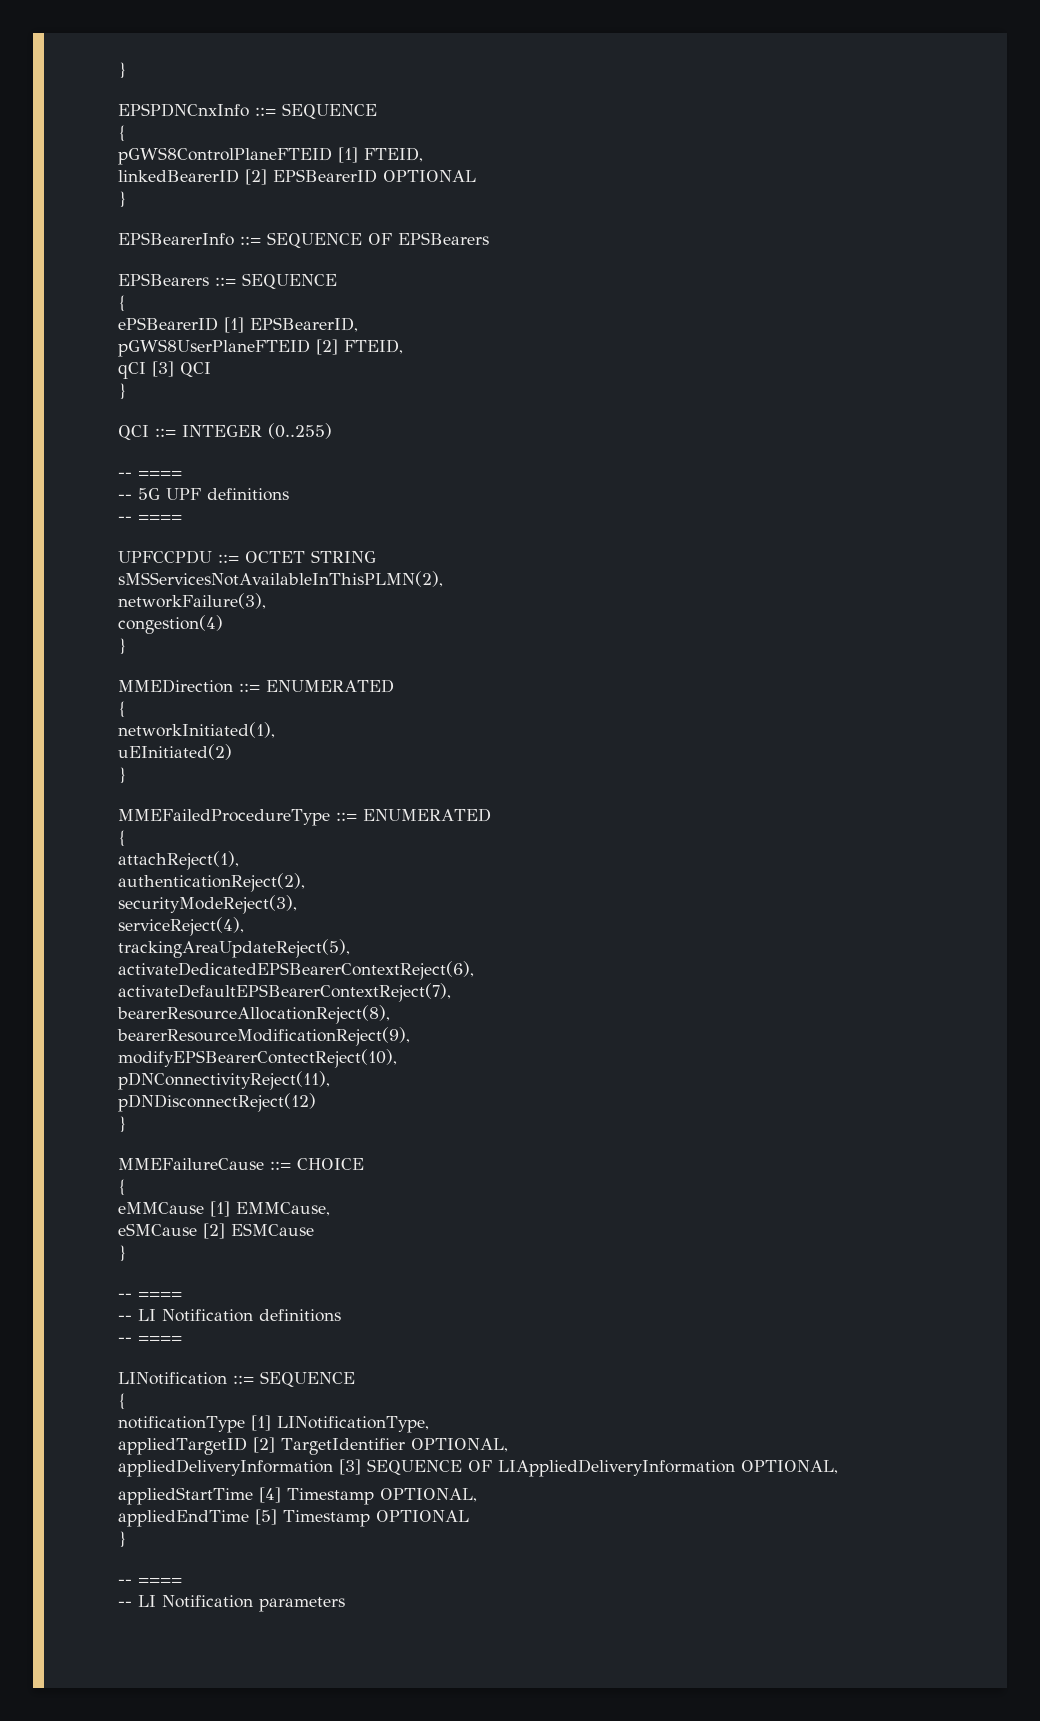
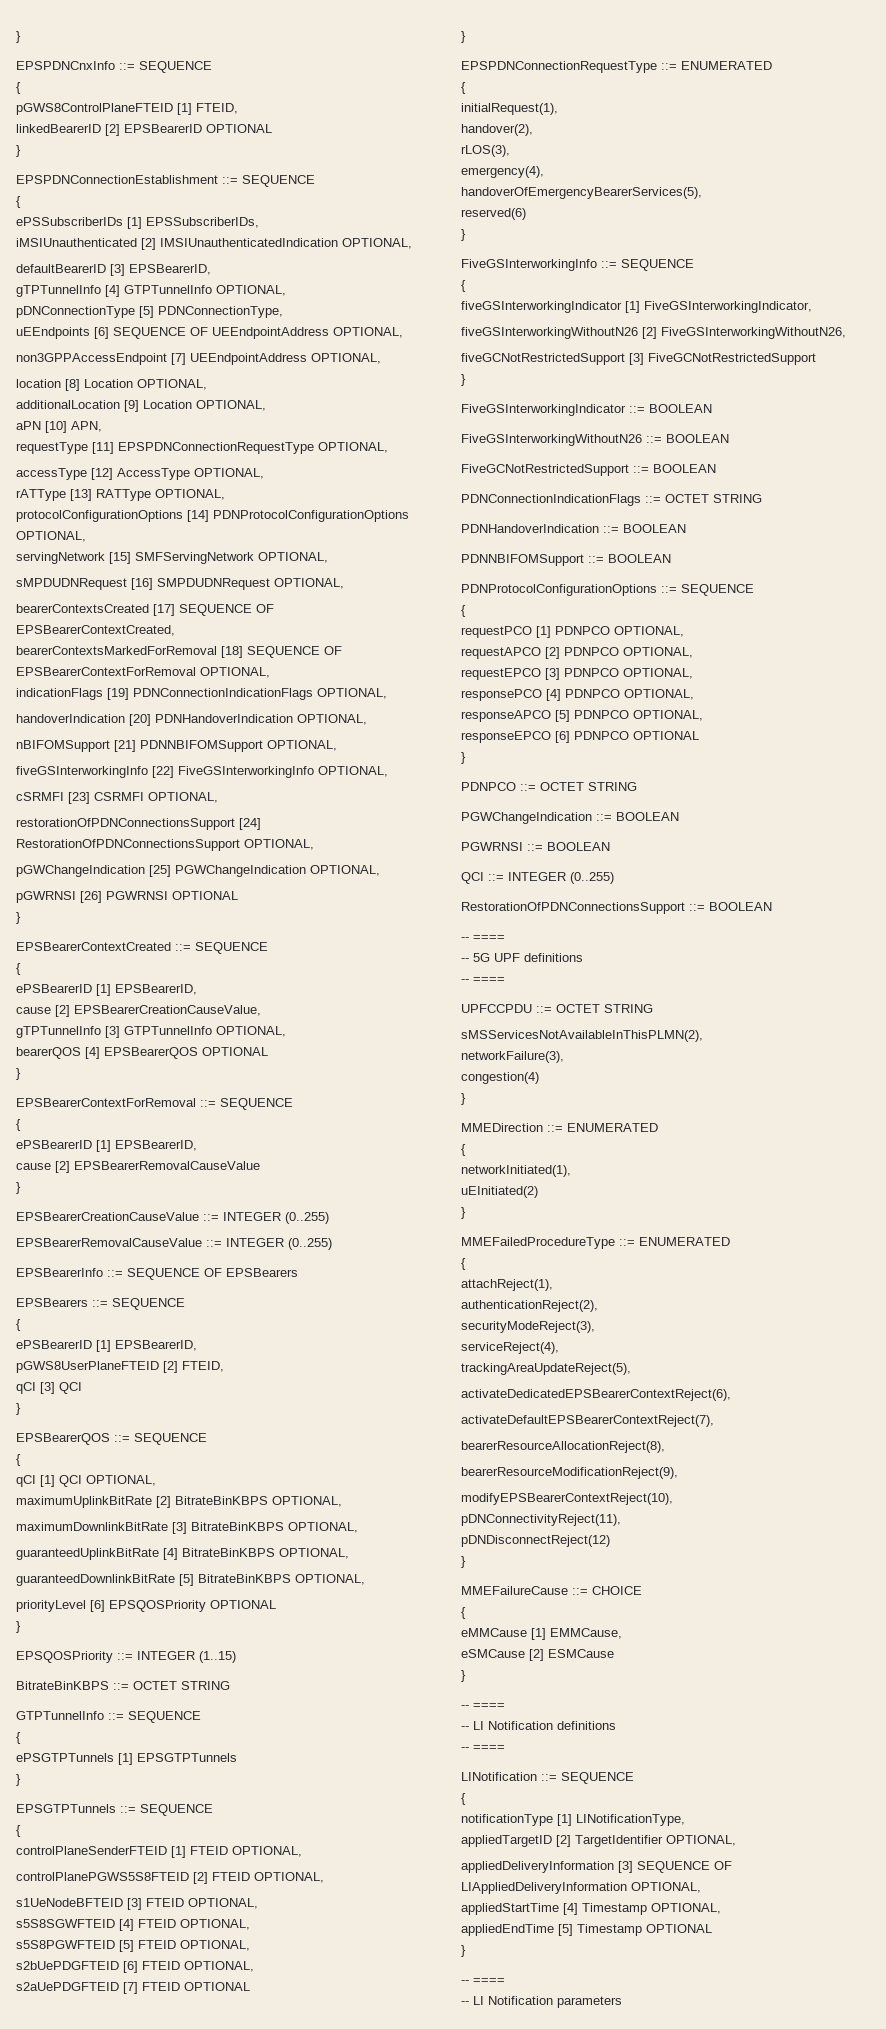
(127, 199) none -> [16,175,315,187] [16,196,21,208] [16,217,259,229] [16,238,412,250] [16,264,211,276] [16,285,286,297] [16,306,283,318] [16,327,403,339] [16,353,381,365] [16,379,207,391] [16,400,266,412] [16,421,102,433] [16,442,388,454] [16,468,264,480] [16,489,225,501] [16,510,409,522] [16,531,86,542] [16,552,328,564] [16,578,344,590] [16,604,274,616] [16,625,175,636] [16,646,342,658] [16,667,270,678] [16,688,387,700] [16,714,367,726] [16,740,337,752] [16,766,388,778] [16,792,218,804] [16,818,261,830] [16,839,314,851] [16,865,380,877] [16,891,238,903] [16,912,21,924] [16,942,268,954] [16,963,21,975] [16,984,197,996] [16,1005,261,1017] [16,1026,286,1038] [16,1047,268,1059] [16,1068,21,1080] [16,1098,293,1110] [16,1119,21,1131] [16,1140,197,1152] [16,1161,260,1173] [16,1182,21,1194] [16,1212,329,1224] [16,1238,332,1250] // EPSPDNConnectionEstablishment ::= SEQUENCE // { // ePSSubscriberIDs [1] EPSSubscriberIDs, // iMSIUnauthenticated [2] IMSIUnauthenticatedIndication OPTIONAL, // defaultBearerID [3] EPSBearerID, // gTPTunnelInfo [4] GTPTunnelInfo OPTIONAL, // pDNConnectionType [5] PDNConnectionType, // uEEndpoints [6] SEQUENCE OF UEEndpointAddress OPTIONAL, // non3GPPAccessEndpoint [7] UEEndpointAddress OPTIONAL, // location [8] Location OPTIONAL, // additionalLocation [9] Location OPTIONAL, // aPN [10] APN, // requestType [11] EPSPDNConnectionRequestType OPTIONAL, // accessType [12] AccessType OPTIONAL, // rATType [13] RATType OPTIONAL, // protocolConfigurationOptions [14] PDNProtocolConfigurationOptions OPTIONAL, // servingNetwork [15] SMFServingNetwork OPTIONAL, // sMPDUDNRequest [16] SMPDUDNRequest OPTIONAL, // bearerContextsCreated [17] SEQUENCE OF EPSBearerContextCreated, // bearerContextsMarkedForRemoval [18] SEQUENCE OF EPSBearerContextForRemoval OPTIONAL, // indicationFlags [19] PDNConnectionIndicationFlags OPTIONAL, // handoverIndication [20] PDNHandoverIndication OPTIONAL, // nBIFOMSupport [21] PDNNBIFOMSupport OPTIONAL, // fiveGSInterworkingInfo [22] FiveGSInterworkingInfo OPTIONAL, // cSRMFI [23] CSRMFI OPTIONAL, // restorationOfPDNConnectionsSupport [24] RestorationOfPDNConnectionsSupport OPTIONAL, // pGWChangeIndication [25] PGWChangeIndication OPTIONAL, // pGWRNSI [26] PGWRNSI OPTIONAL // } // EPSBearerContextCreated ::= SEQUENCE // { // ePSBearerID [1] EPSBearerID, // cause [2] EPSBearerCreationCauseValue, // gTPTunnelInfo [3] GTPTunnelInfo OPTIONAL, // bearerQOS [4] EPSBearerQOS OPTIONAL // } // EPSBearerContextForRemoval ::= SEQUENCE // { // ePSBearerID [1] EPSBearerID, // cause [2] EPSBearerRemovalCauseValue // } // EPSBearerCreationCauseValue ::= INTEGER (0..255) // EPSBearerRemovalCauseValue ::= INTEGER (0..255)
(127, 391) none -> [16,1433,207,1445] [16,1454,21,1466] [16,1475,156,1487] [16,1496,342,1508] [16,1522,358,1534] [16,1548,349,1560] [16,1574,365,1586] [16,1600,276,1612] [16,1621,21,1633] [16,1651,236,1663] [16,1681,230,1690] [16,1711,201,1723] [16,1732,21,1744] [16,1753,237,1765] [16,1774,21,1786] [16,1804,213,1816] [16,1825,21,1837] [16,1846,302,1858] [16,1872,324,1884] [16,1898,258,1910] [16,1919,250,1931] [16,1940,250,1952] [16,1961,254,1973] [16,1982,250,1994] [461,31,466,43] [461,61,772,73] [461,82,466,94] [461,103,558,115] [461,124,533,136] [461,145,510,157] [461,166,544,178] [461,187,702,199] [461,208,526,220] [461,229,466,241] [461,259,694,271] [461,280,466,292] [461,301,812,313] [461,327,846,339] [461,353,816,365] [461,374,466,386] [461,404,712,416] [461,434,729,446] [461,464,716,476] [461,494,762,506] [461,524,686,533] [461,554,671,566] [461,584,754,596] [461,605,466,617] [461,626,684,638] [461,647,693,659] [461,668,693,680] [461,689,694,701] [461,710,703,722] [461,731,699,743] [461,752,466,764] [461,782,637,791] [461,812,679,824] [461,842,610,851] // EPSBearerQOS ::= SEQUENCE // { // qCI [1] QCI OPTIONAL, // maximumUplinkBitRate [2] BitrateBinKBPS OPTIONAL, // maximumDownlinkBitRate [3] BitrateBinKBPS OPTIONAL, // guaranteedUplinkBitRate [4] BitrateBinKBPS OPTIONAL, // guaranteedDownlinkBitRate [5] BitrateBinKBPS OPTIONAL, // priorityLevel [6] EPSQOSPriority OPTIONAL // } // EPSQOSPriority ::= INTEGER (1..15) // BitrateBinKBPS ::= OCTET STRING // GTPTunnelInfo ::= SEQUENCE // { // ePSGTPTunnels [1] EPSGTPTunnels // } // EPSGTPTunnels ::= SEQUENCE // { // controlPlaneSenderFTEID [1] FTEID OPTIONAL, // controlPlanePGWS5S8FTEID [2] FTEID OPTIONAL, // s1UeNodeBFTEID [3] FTEID OPTIONAL, // s5S8SGWFTEID [4] FTEID OPTIONAL, // s5S8PGWFTEID [5] FTEID OPTIONAL, // s2bUePDGFTEID [6] FTEID OPTIONAL, // s2aUePDGFTEID [7] FTEID OPTIONAL // } // EPSPDNConnectionRequestType ::= ENUMERATED // { // initialRequest(1), // handover(2), // rLOS(3), // emergency(4), // handoverOfEmergencyBearerServices(5), // reserved(6) // } // FiveGSInterworkingInfo ::= SEQUENCE // { // fiveGSInterworkingIndicator [1] FiveGSInterworkingIndicator, // fiveGSInterworkingWithoutN26 [2] FiveGSInterworkingWithoutN26, // fiveGCNotRestrictedSupport [3] FiveGCNotRestrictedSupport // } // FiveGSInterworkingIndicator ::= BOOLEAN // FiveGSInterworkingWithoutN26 ::= BOOLEAN // FiveGCNotRestrictedSupport ::= BOOLEAN // PDNConnectionIndicationFlags ::= OCTET STRING // PDNHandoverIndication ::= BOOLEAN // PDNNBIFOMSupport ::= BOOLEAN // PDNProtocolConfigurationOptions ::= SEQUENCE // { // requestPCO [1] PDNPCO OPTIONAL, // requestAPCO [2] PDNPCO OPTIONAL, // requestEPCO [3] PDNPCO OPTIONAL, // responsePCO [4] PDNPCO OPTIONAL, // responseAPCO [5] PDNPCO OPTIONAL, // responseEPCO [6] PDNPCO OPTIONAL // } // PDNPCO ::= OCTET STRING // PGWChangeIndication ::= BOOLEAN // PGWRNSI ::= BOOLEAN
(332, 431) none -> [461,902,772,914] // RestorationOfPDNConnectionsSupport ::= BOOLEAN
[118,1049,397,1068] modifyEPSBearerContectReject(10), -> [461,1493,673,1505] modifyEPSBearerContextReject(10),

